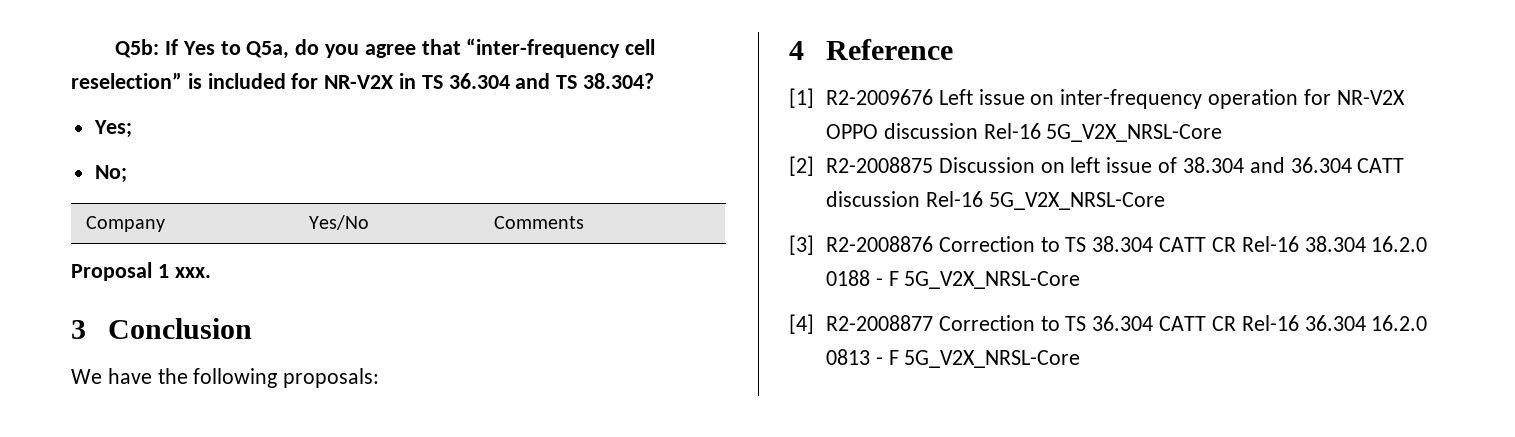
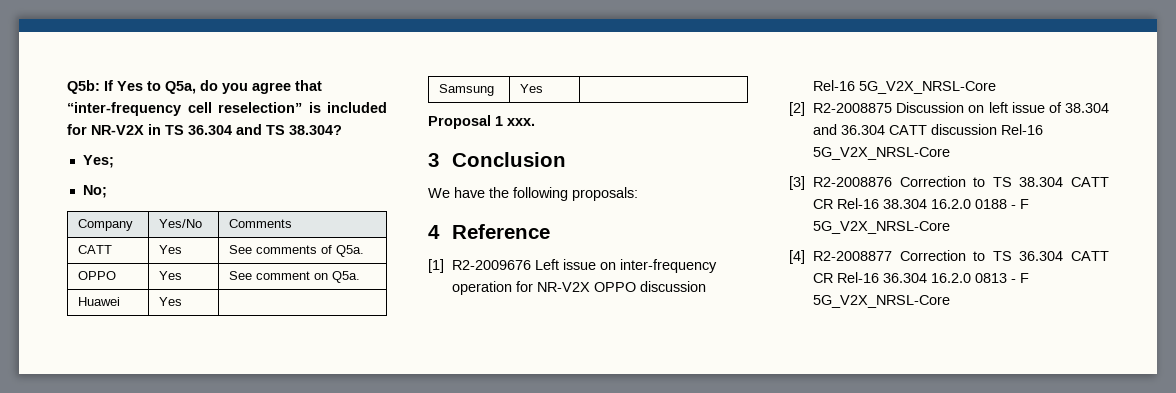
(584, 222) none -> [77,245,112,254] [158,245,182,254] [228,245,364,257] [77,271,116,280] [158,271,182,280] [228,271,360,283] [77,297,120,306] [158,297,182,306] [438,84,494,96] [519,84,543,93] // CATT | Yes | See comments of Q5a. // OPPO | Yes | See comment on Q5a. // Huawei | Yes | // Samsung | Yes |

